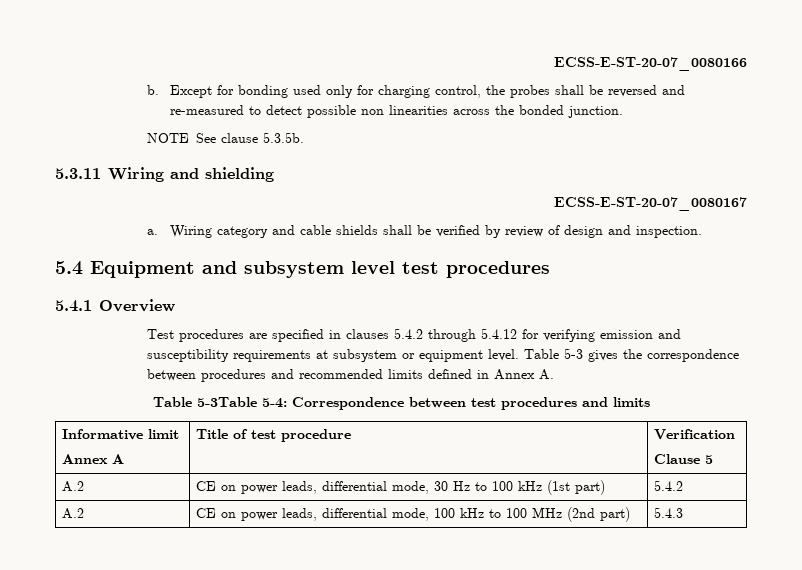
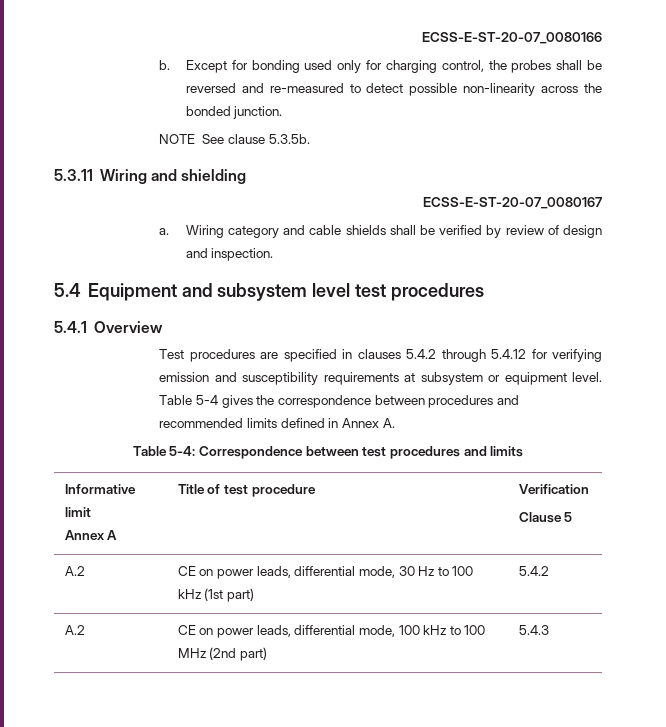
[360,105,448,115] non linearities -> [463,83,536,96] non-linearity
[563,348,583,359] 5-3 -> [196,395,219,405] 5-4
[196,397,257,407] 5-3Table -> (167, 451) none

